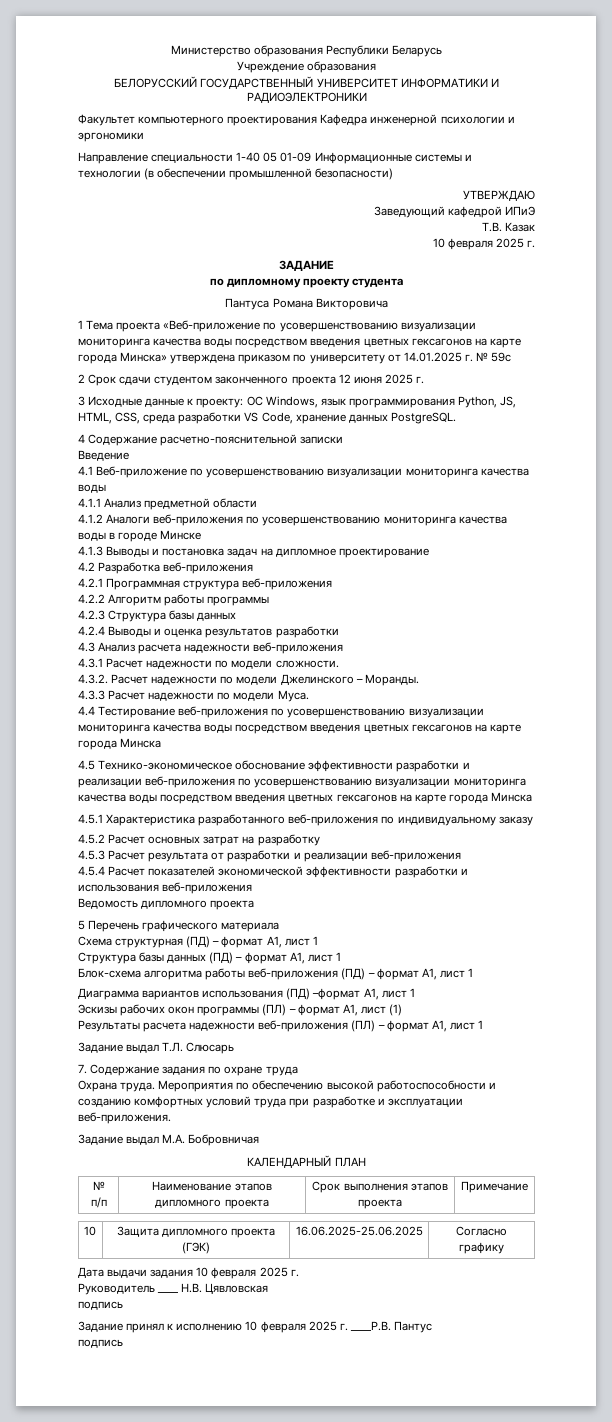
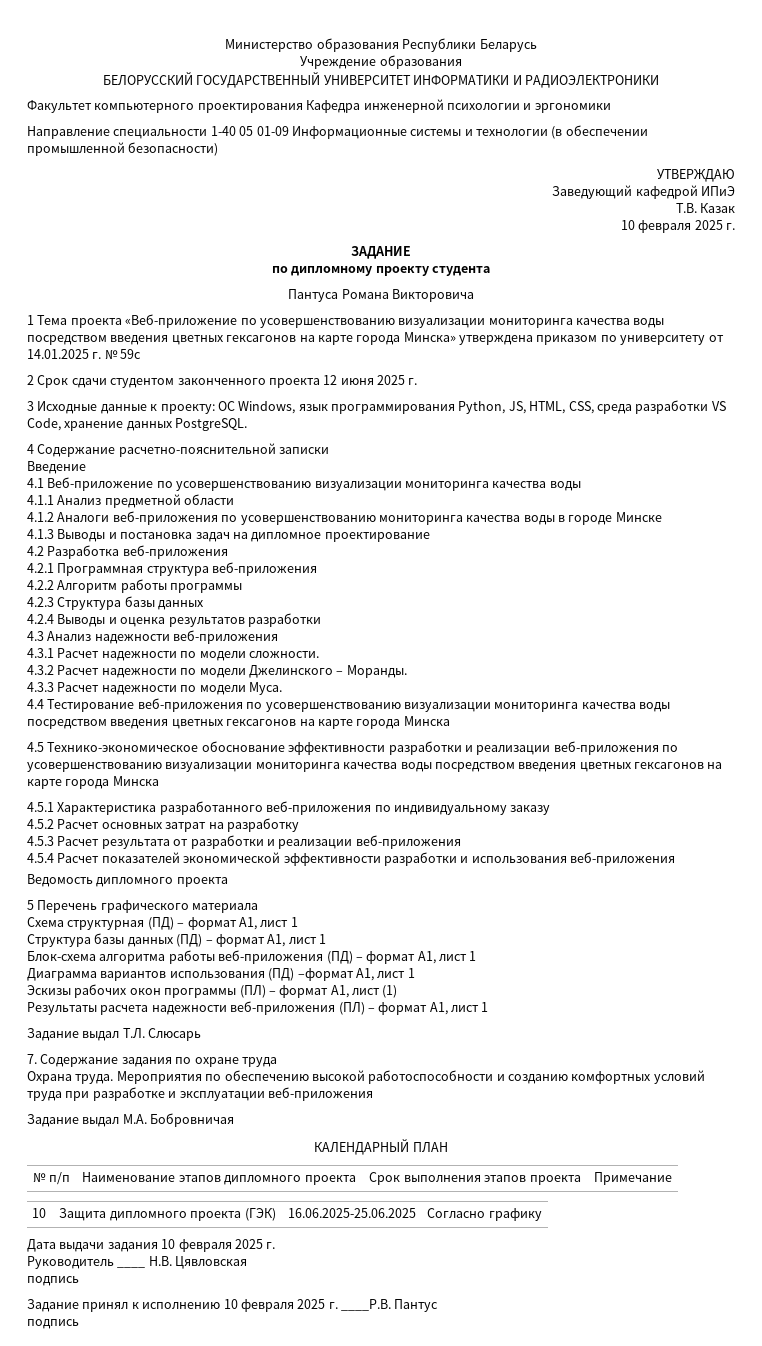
[138,644,182,654] расчета -> (92, 636) none
[78,674,108,684] 4.3.2. -> [27,665,54,675] 4.3.2
[78,1112,171,1124] веб-приложения. -> [267,1087,373,1101] веб-приложения

